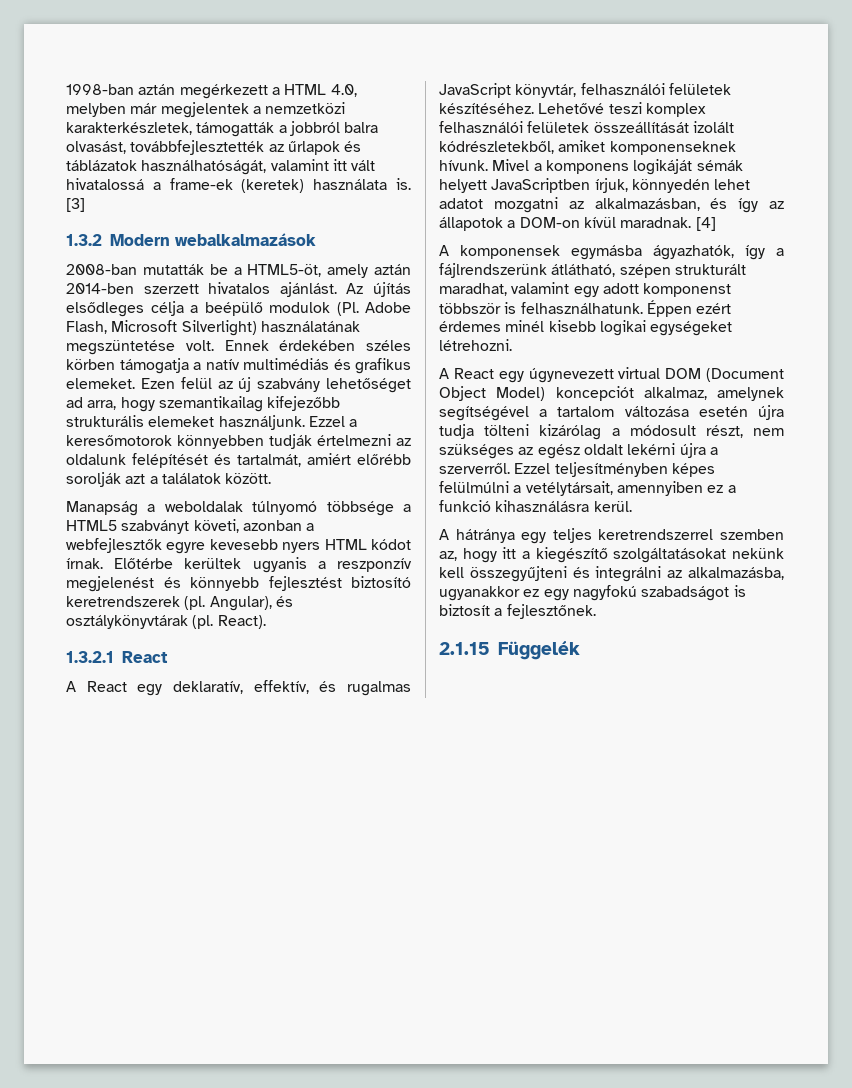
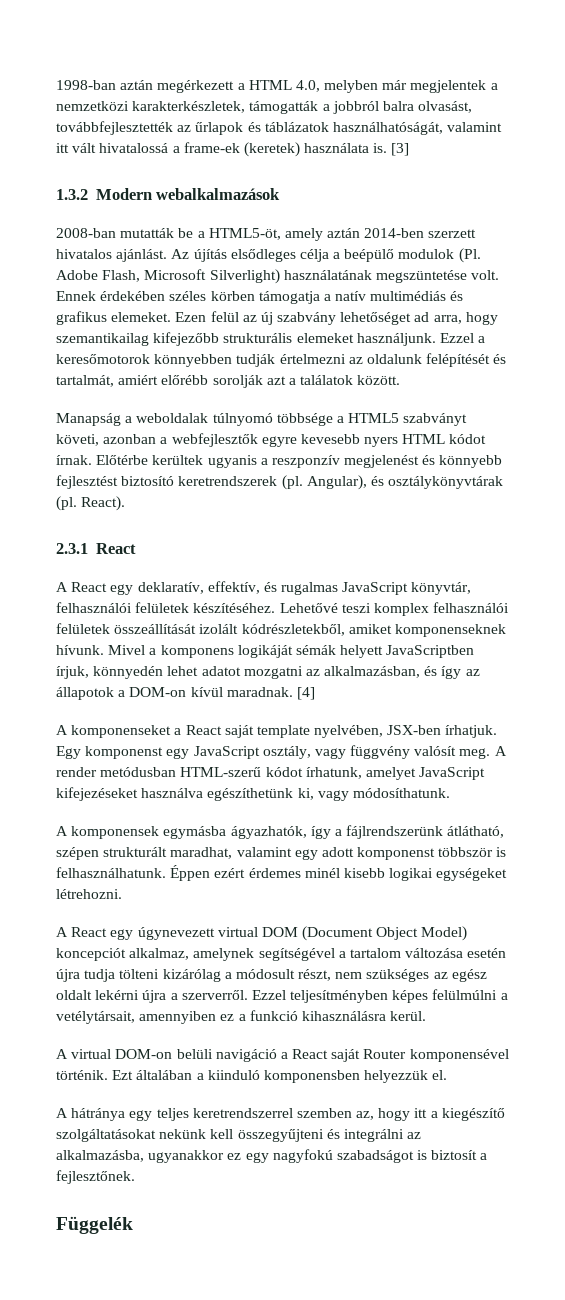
[66,651,114,663] 1.3.2.1 -> [56,543,88,554] 2.3.1
(716, 224) none -> [56,725,498,738] [56,745,507,759] [56,767,486,780] [56,787,450,801] // A komponenseket a React saját template nyelvében, JSX-ben írhatjuk. Egy komponenst egy JavaScript osztály, vagy függvény valósít meg. A render metódusban HTML-szerű kódot írhatunk, amelyet JavaScript kifejezéseket használva egészíthetünk ki, vagy módosíthatunk.
(632, 506) none -> [56,1049,509,1062] [56,1070,448,1083] // A virtual DOM-on belüli navigáció a React saját Router komponensével történik. Ezt általában a kiinduló komponensben helyezzük el.
[439,642,490,655] 2.1.15 -> (135, 1177) none

